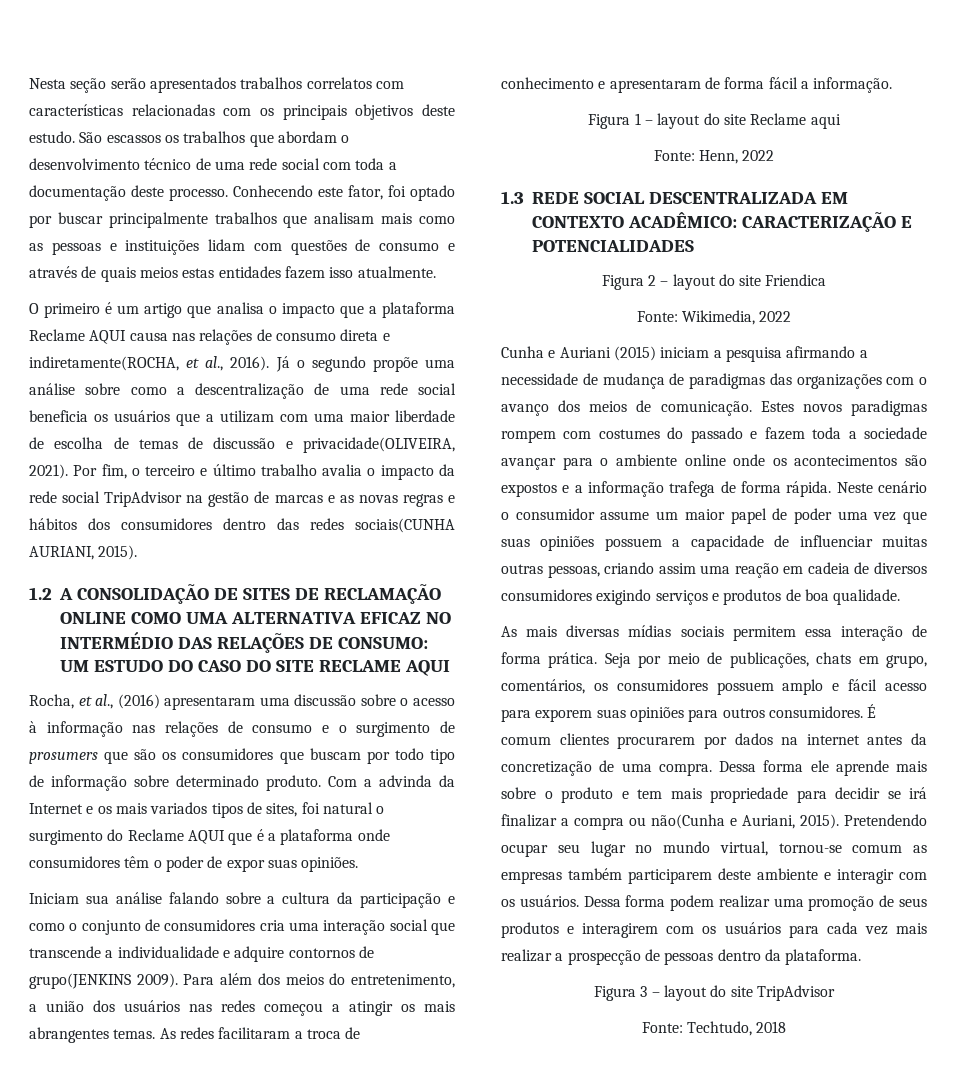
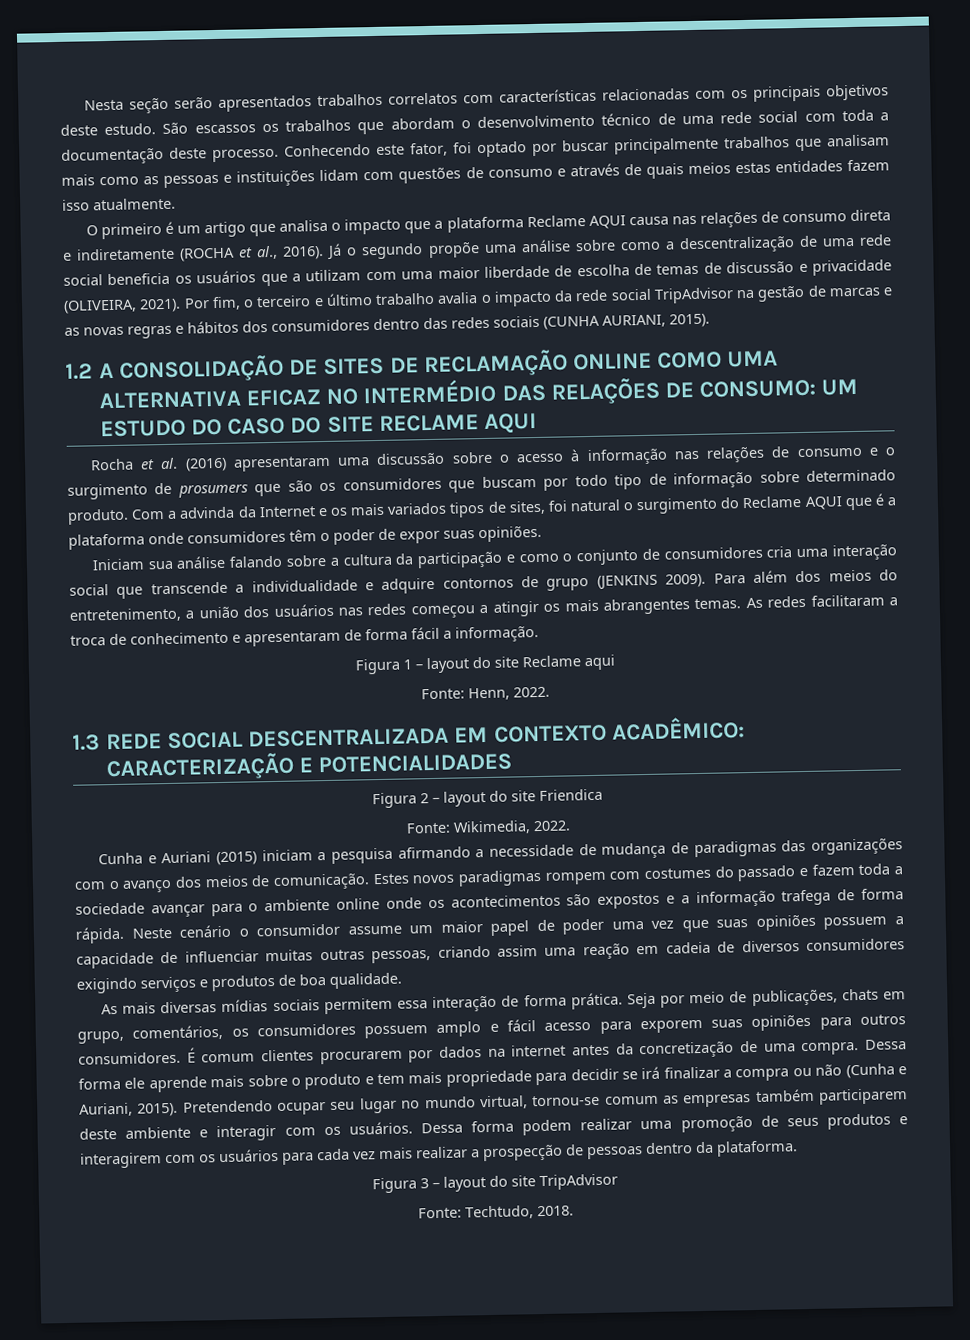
[29,356,179,371] indiretamente(ROCHA, -> [77,247,236,262] indiretamente (ROCHA
[302,437,455,453] privacidade(OLIVEIRA, -> [812,259,893,276] [63,299,137,314] privacidade (OLIVEIRA,
[355,518,455,533] sociais(CUNHA -> [493,315,600,330] sociais (CUNHA
[29,694,114,709] Rocha, et al., -> [89,457,179,471] Rocha et al.
[29,973,131,989] grupo(JENKINS -> [546,574,658,591] grupo (JENKINS
[742,150,775,161] 2022 -> [513,686,550,698] 2022.
[759,311,792,322] 2022 -> [532,820,571,832] 2022.
[651,814,725,829] não(Cunha -> [815,1063,895,1079] não (Cunha
[756,1021,787,1033] 2018 -> [536,1205,574,1217] 2018.

